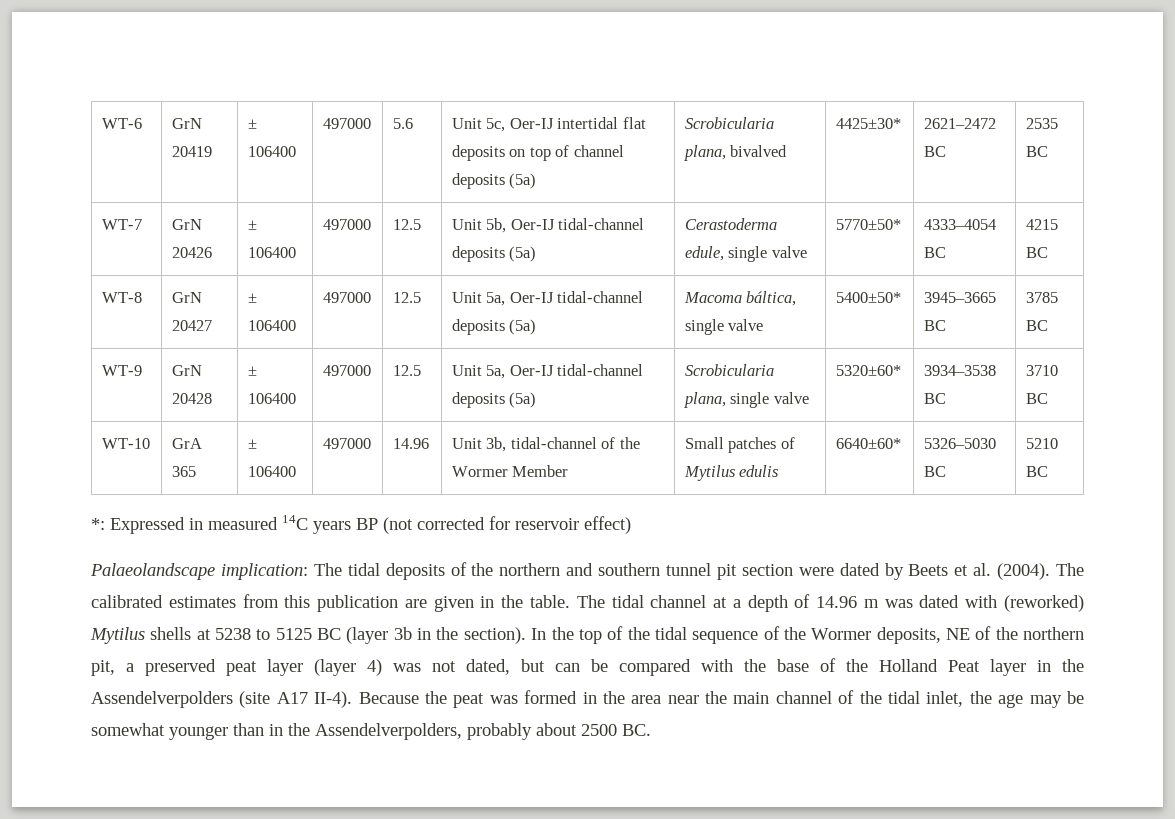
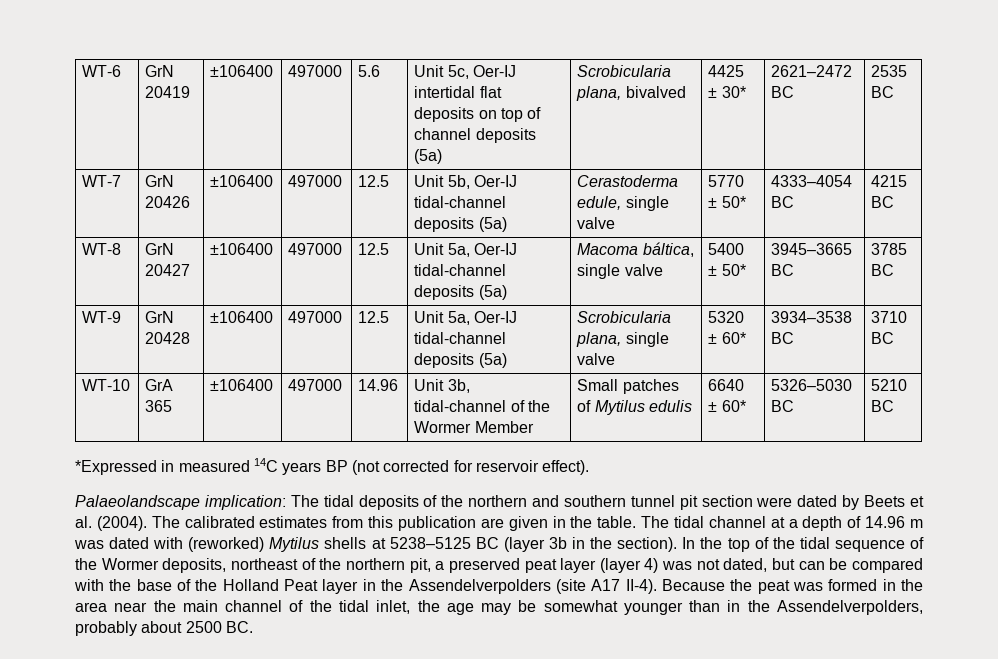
[247,119,257,129] [247,146,296,157] ± 106400 -> [210,65,274,77] ±106400
[835,118,901,129] 4425±30* -> [708,65,745,77] [708,86,746,98] 4425 ± 30*
[247,220,257,230] [247,247,296,258] ± 106400 -> [210,175,274,187] ±106400
[835,219,901,230] 5770±50* -> [708,175,745,187] [708,196,746,208] 5770 ± 50*
[247,293,257,303] [247,320,296,331] ± 106400 -> [210,243,274,255] ±106400
[835,292,901,303] 5400±50* -> [708,243,745,255] [708,264,746,276] 5400 ± 50*
[247,366,257,376] [247,393,296,404] ± 106400 -> [210,311,274,323] ±106400
[835,365,901,376] 5320±60* -> [708,311,745,323] [708,332,746,344] 5320 ± 60*
[247,439,257,449] [247,466,296,477] ± 106400 -> [210,379,274,391] ±106400
[835,438,901,449] 6640±60* -> [708,379,745,391] [708,400,746,412] 6640 ± 60*
[91,517,185,534] *: Expressed -> [75,460,157,475] *Expressed
[584,516,631,534] effect) -> [542,460,590,475] effect).
[215,628,312,640] 5238 to 5125 -> [389,537,471,549] 5238–5125
[945,628,970,640] NE -> [230,558,298,570] northeast

